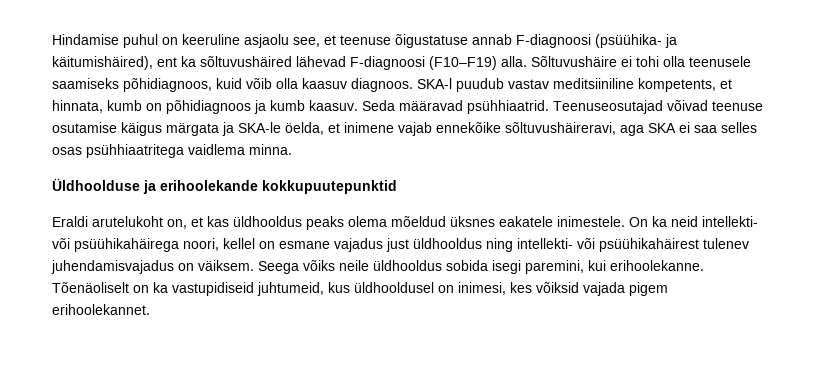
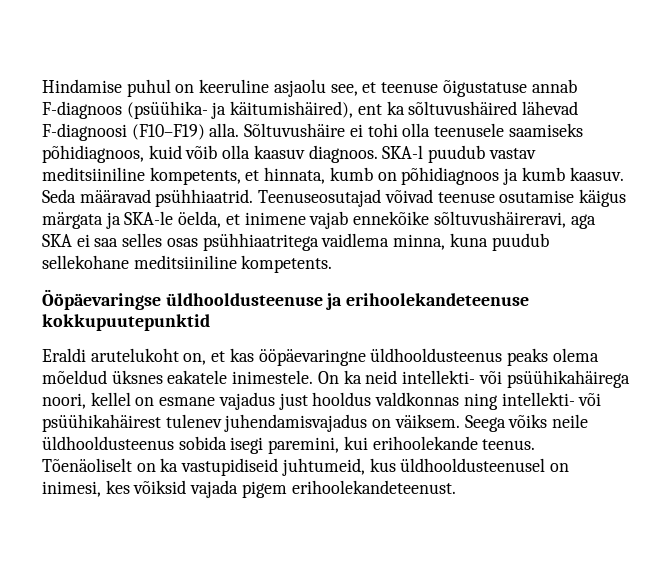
[516,34,591,48] F-diagnoosi -> [42,101,122,119] F-diagnoos
[249,144,292,155] [52,178,258,194] minna. // Üldhoolduse ja erihoolekande -> [393,233,549,251] [42,255,333,273] [42,289,530,310] minna, kuna puudub sellekohane meditsiiniline kompetents. // Ööpäevaringse üldhooldusteenuse ja erihoolekandeteenuse
[233,216,302,227] üldhooldus -> [258,348,503,366] ööpäevaringne üldhooldusteenus
[413,238,482,249] üldhooldus -> [312,392,460,406] hooldus valdkonnas
[373,260,442,271] üldhooldus -> [42,436,174,450] üldhooldusteenus
[610,260,704,271] erihoolekanne. -> [372,436,536,450] erihoolekande teenus.
[354,282,434,293] üldhooldusel -> [400,458,546,472] üldhooldusteenusel
[52,304,150,315] erihoolekannet. -> [291,480,456,494] erihoolekandeteenust.

